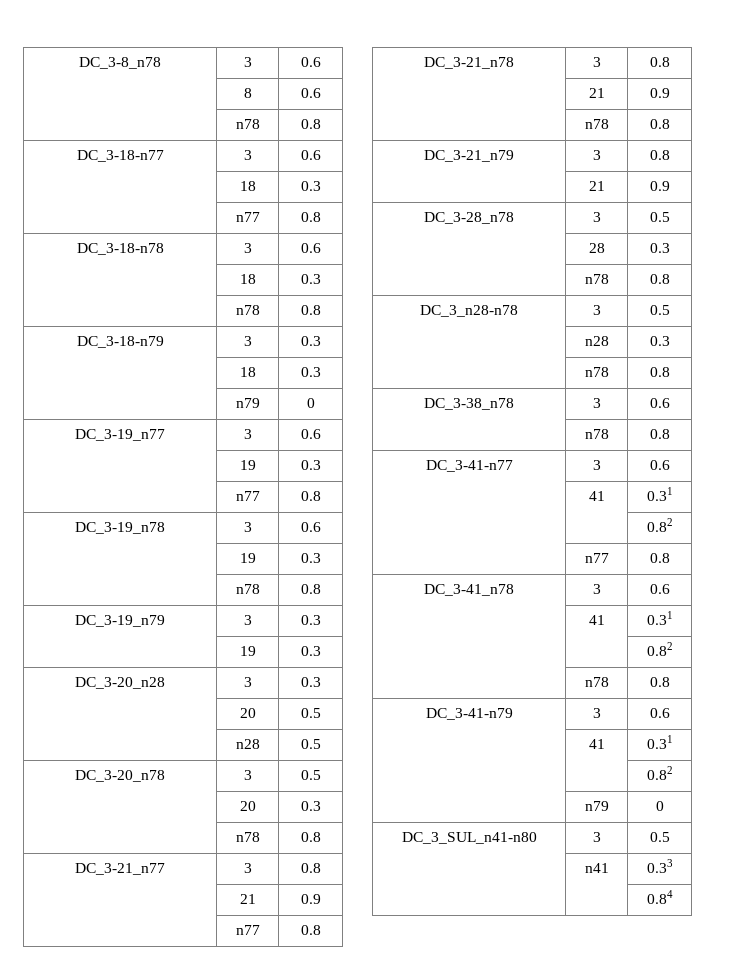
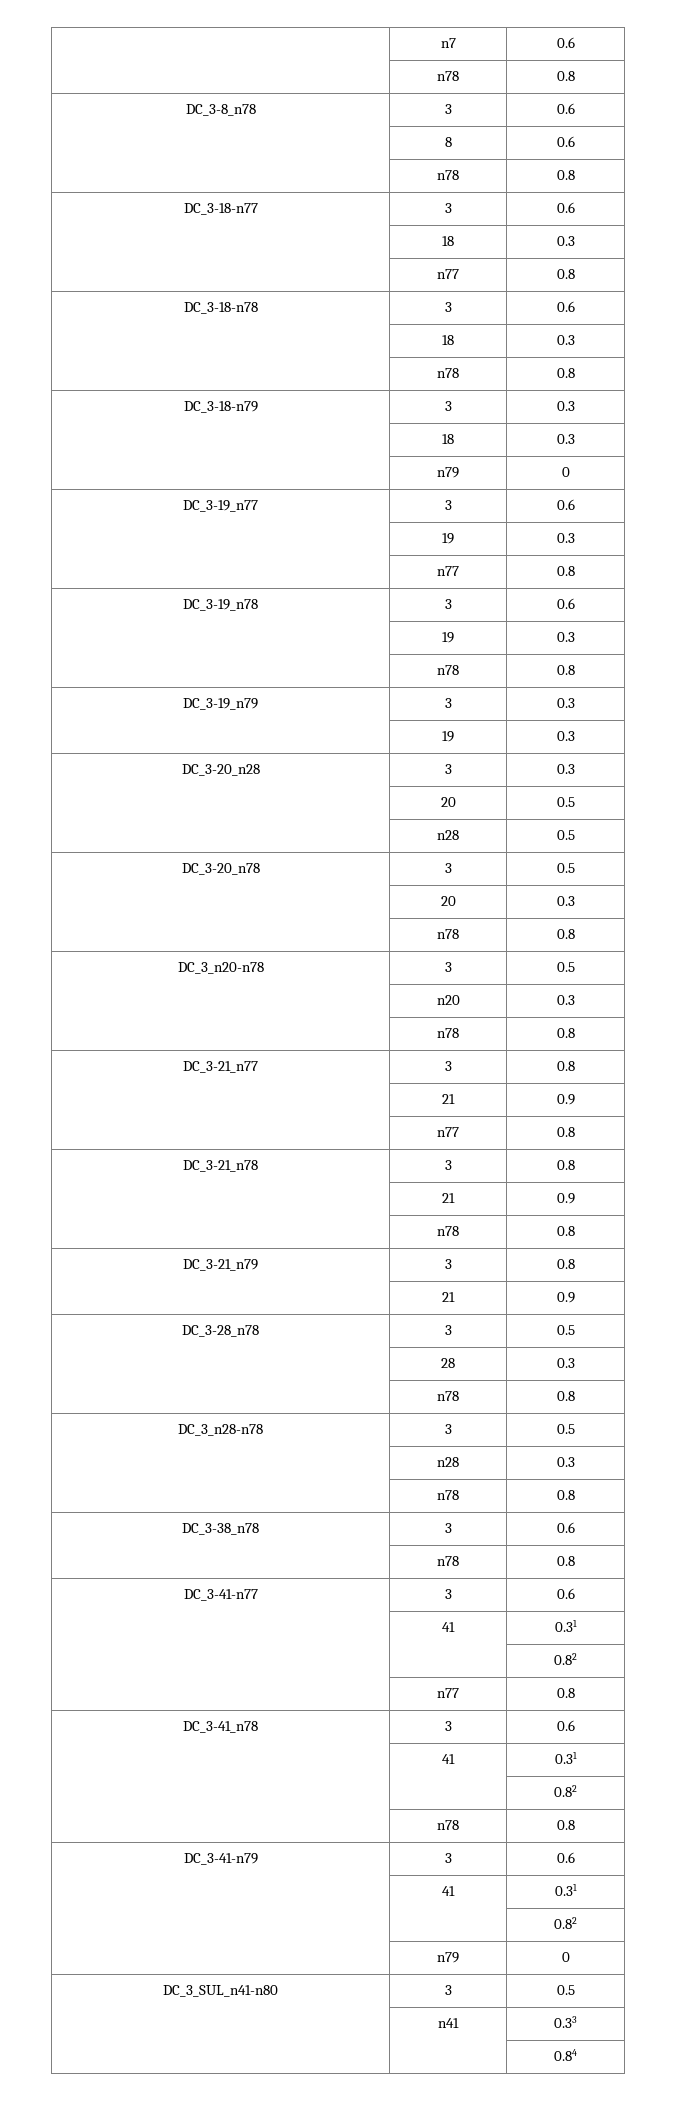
(79, 63) none -> [440,38,456,48] [556,37,575,48] [437,71,459,81] [556,71,575,81] | n7 | 0.6 // | n78 | 0.8 //
(321, 837) none -> [177,962,264,974] [444,962,452,972] [556,962,575,972] [436,995,460,1005] [556,995,575,1005] [437,1028,459,1038] [556,1028,575,1038] // DC_3_n20-n78 | 3 | 0.5 // | n20 | 0.3 // | n78 | 0.8

